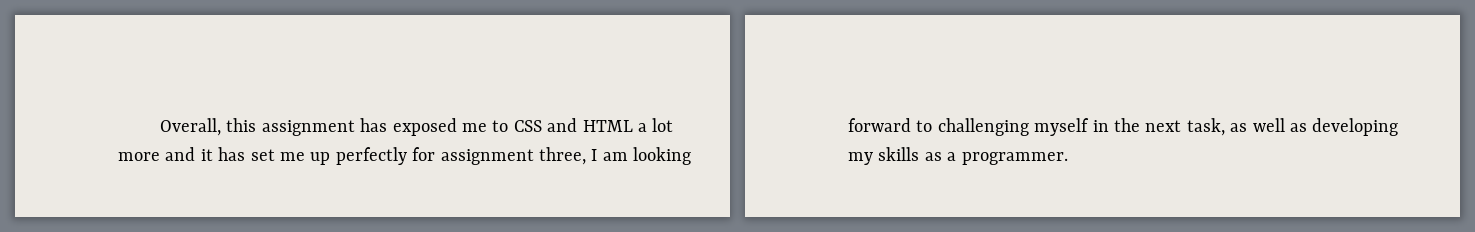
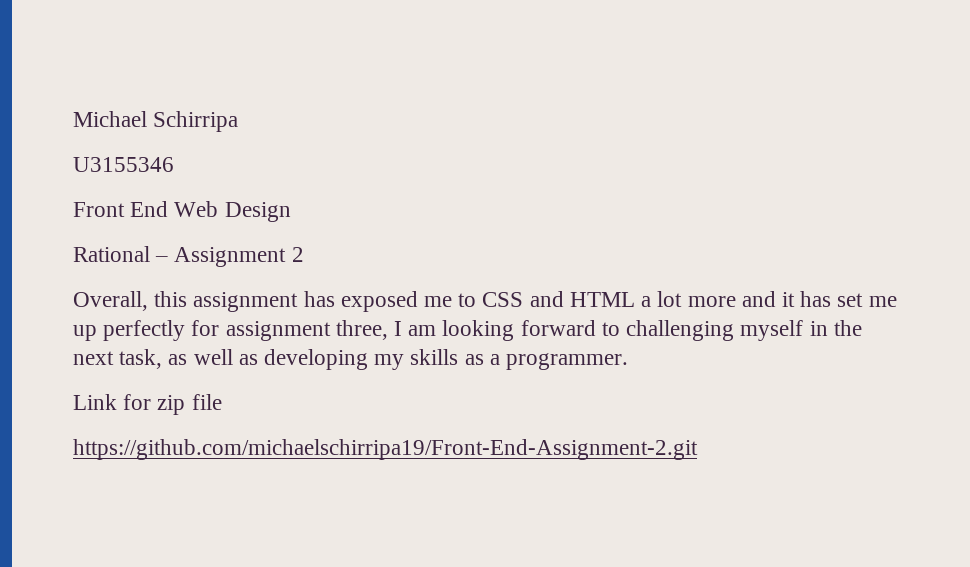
(160, 127) none -> [73,111,239,132] [73,157,174,172] [73,201,291,222] [73,246,304,267] Michael Schirripa // U3155346 // Front End Web Design // Rational – Assignment 2 //
(1068, 158) none -> [73,394,222,415] [73,439,698,460] // Link for zip file // https://github.com/michaelschirripa19/Front-End-Assignment-2.git

